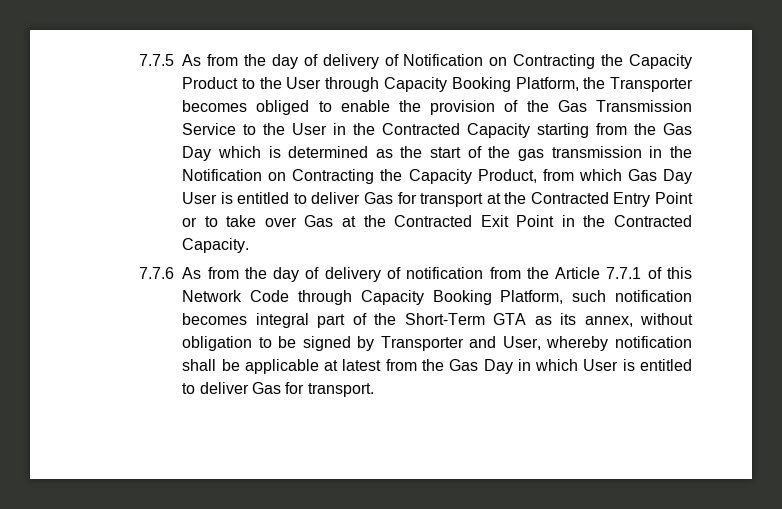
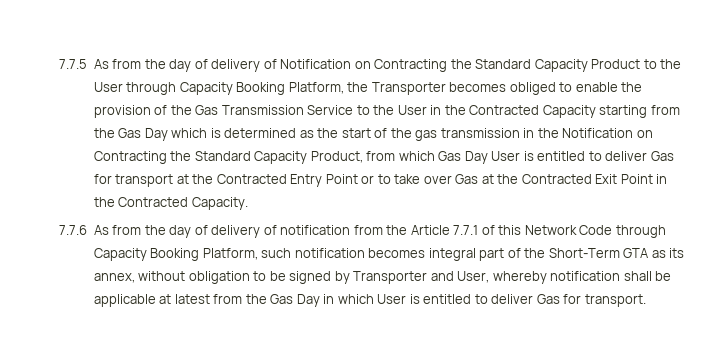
(624, 60) none -> [475,59,532,69] Standard
(403, 175) none -> [194,151,251,161] Standard

